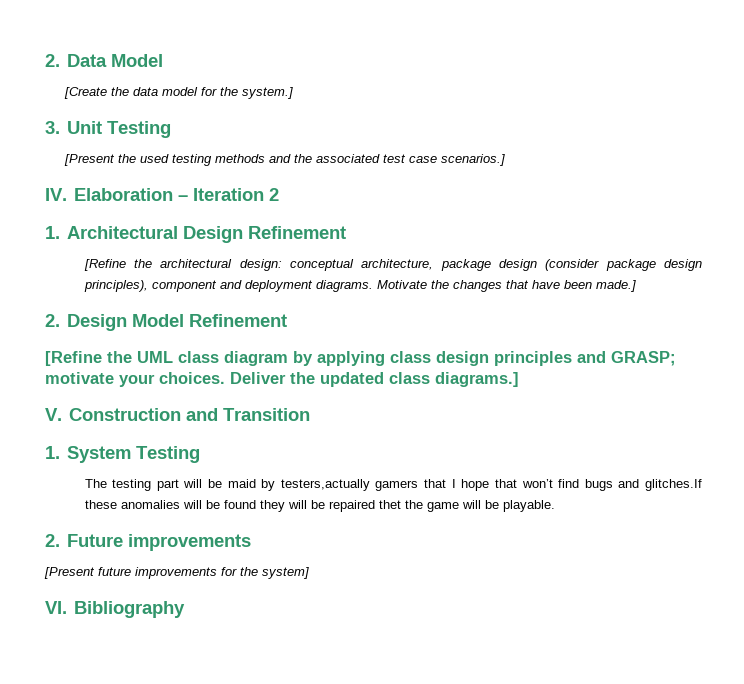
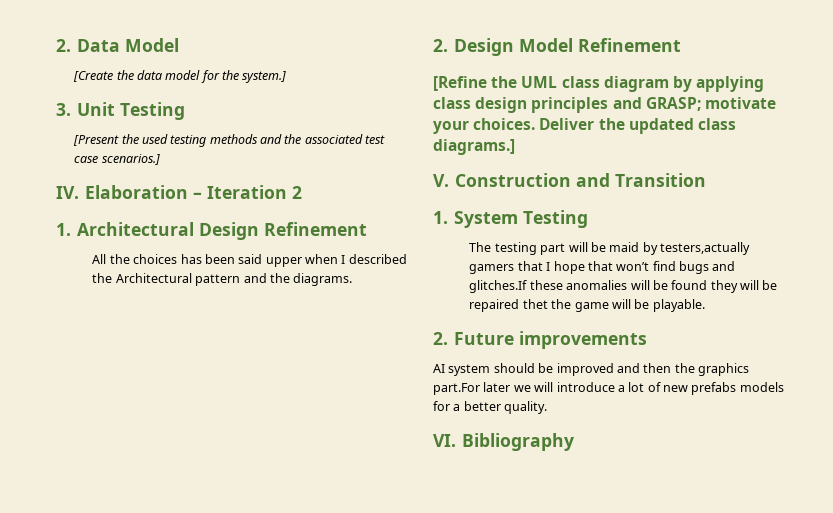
[83,259,702,271] [83,280,636,292] [Refine the architectural design: conceptual architecture, package design (consider package design principles), component and deployment diagrams. Motivate the changes that have been made.] -> [92,254,407,267] [92,273,353,286] All the choices has been said upper when I described the Architectural pattern and the diagrams.
[44,567,309,579] [Present future improvements for the system] -> [433,363,749,376] [433,382,784,395] [433,401,548,414] AI system should be improved and then the graphics part.For later we will introduce a lot of new prefabs models for a better quality.

